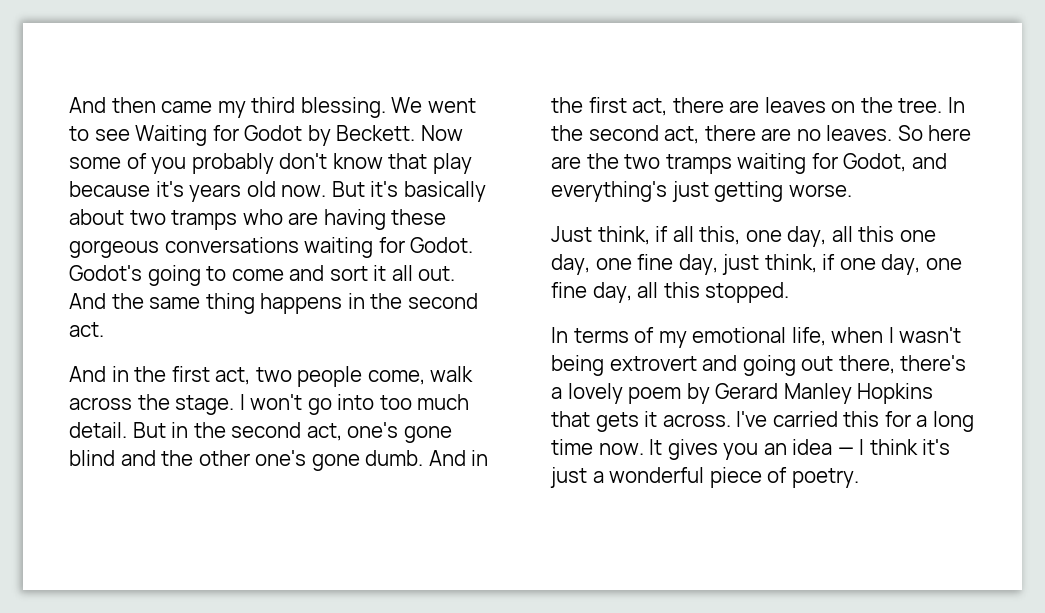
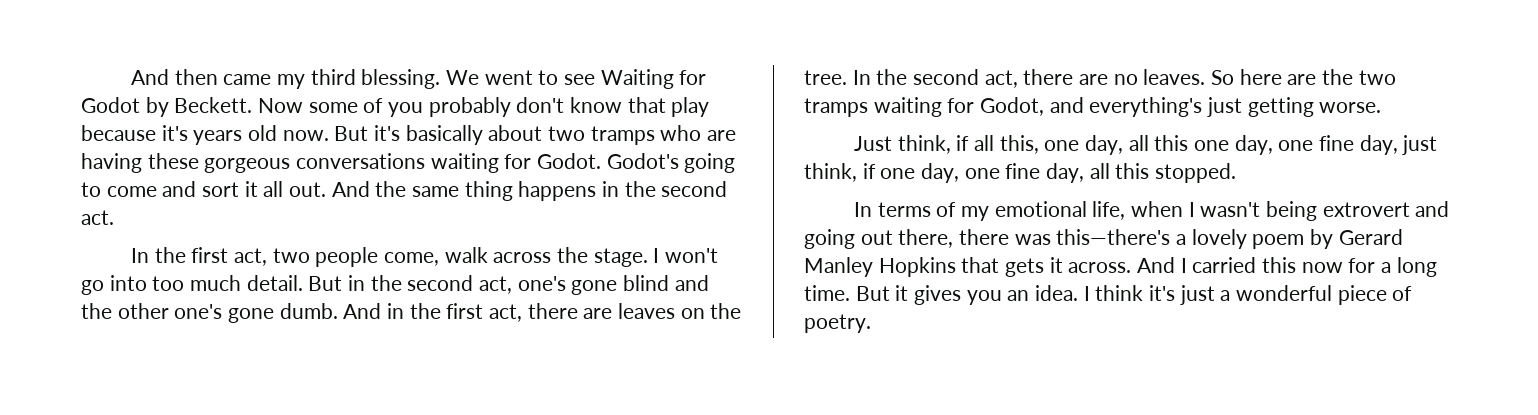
[69,366,129,382] And in -> [130,248,149,263] In
[900,355,967,371] there's -> [959,229,1171,245] there was this—there's
[736,411,768,427] I've -> [1137,257,1187,273] And I
(880, 419) none -> [1301,262,1343,273] now
[551,439,663,455] time now. It -> [804,285,909,301] time. But it
[792,439,854,455] idea — -> [1035,285,1079,301] idea.

